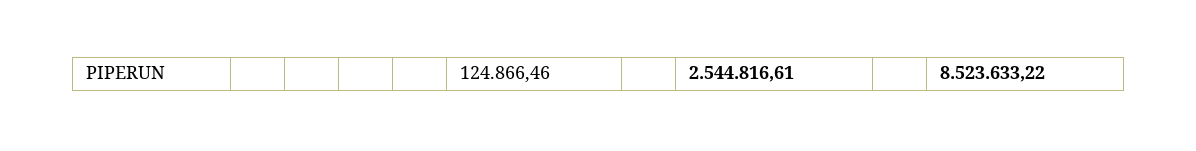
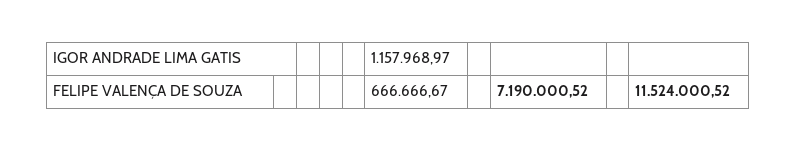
[85,66,165,79] [459,66,550,83] [688,66,794,82] [939,66,1045,82] PIPERUN | | | | | 124.866,46 | | 2.544.816,61 | | 8.523.633,22 -> [52,52,241,63] [370,52,450,65] [52,85,243,99] [370,85,448,98] [496,85,588,98] [634,85,730,98] IGOR ANDRADE LIMA GATIS | | | | 1.157.968,97 | | | | // FELIPE VALENÇA DE SOUZA | | | | | 666.666,67 | | 7.190.000,52 | | 11.524.000,52

